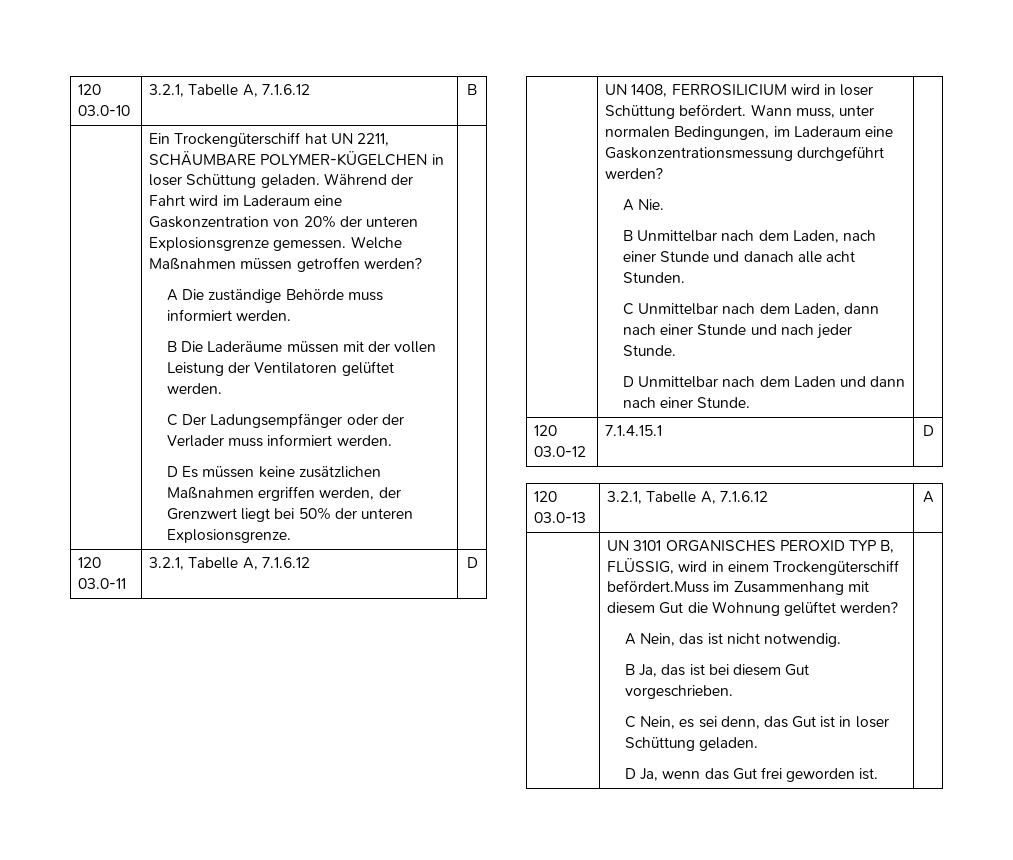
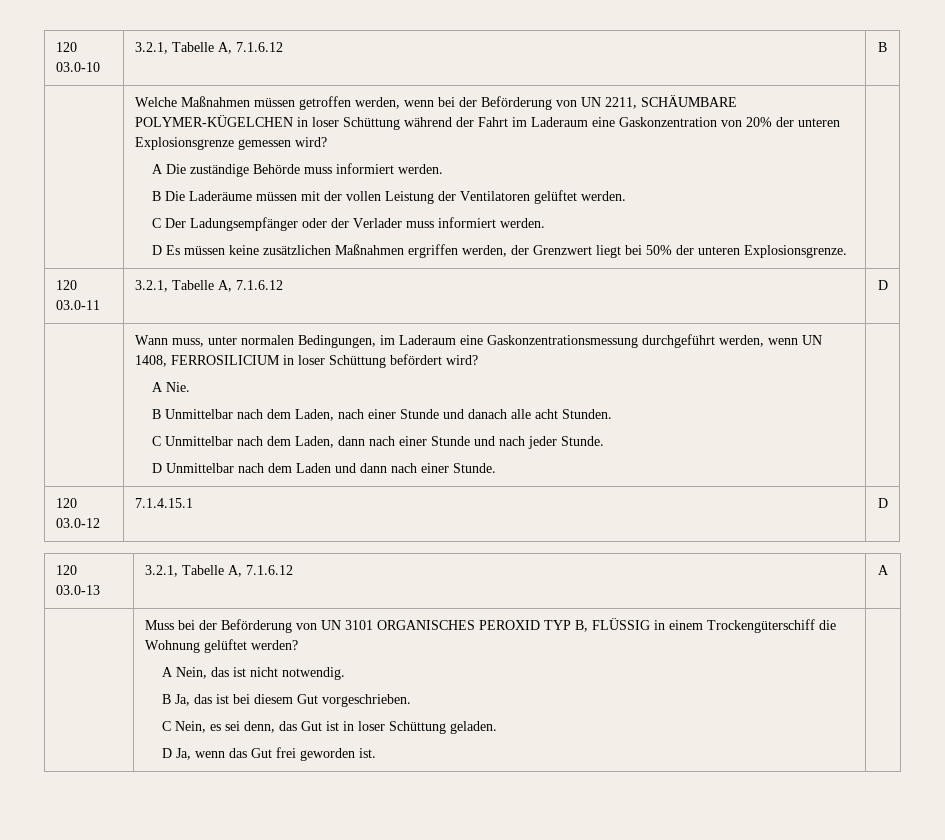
[149,132,327,147] Ein Trockengüterschiff hat -> [134,96,577,110] Welche Maßnahmen müssen getroffen werden, wenn bei der Beförderung von
[260,173,387,188] geladen. Während -> [403,117,452,127] während
[189,195,219,206] wird -> (508, 122) none
[273,236,402,251] [149,257,422,272] gemessen. Welche Maßnahmen müssen getroffen werden? -> [237,137,327,150] gemessen wird?
[605,84,874,97] [605,104,747,119] UN 1408, FERROSILICIUM wird in loser Schüttung befördert. -> (888, 285) none
[605,168,664,179] werden? -> [718,335,822,347] [134,354,478,368] werden, wenn UN 1408, FERROSILICIUM in loser Schüttung befördert wird?
(934, 497) none -> [144,619,317,633] Muss bei der Beförderung von
[607,558,708,574] FLÜSSIG, wird -> [591,618,650,630] FLÜSSIG
[607,580,869,595] [607,602,684,614] befördert.Muss im Zusammenhang mit diesem Gut -> (815, 626) none

